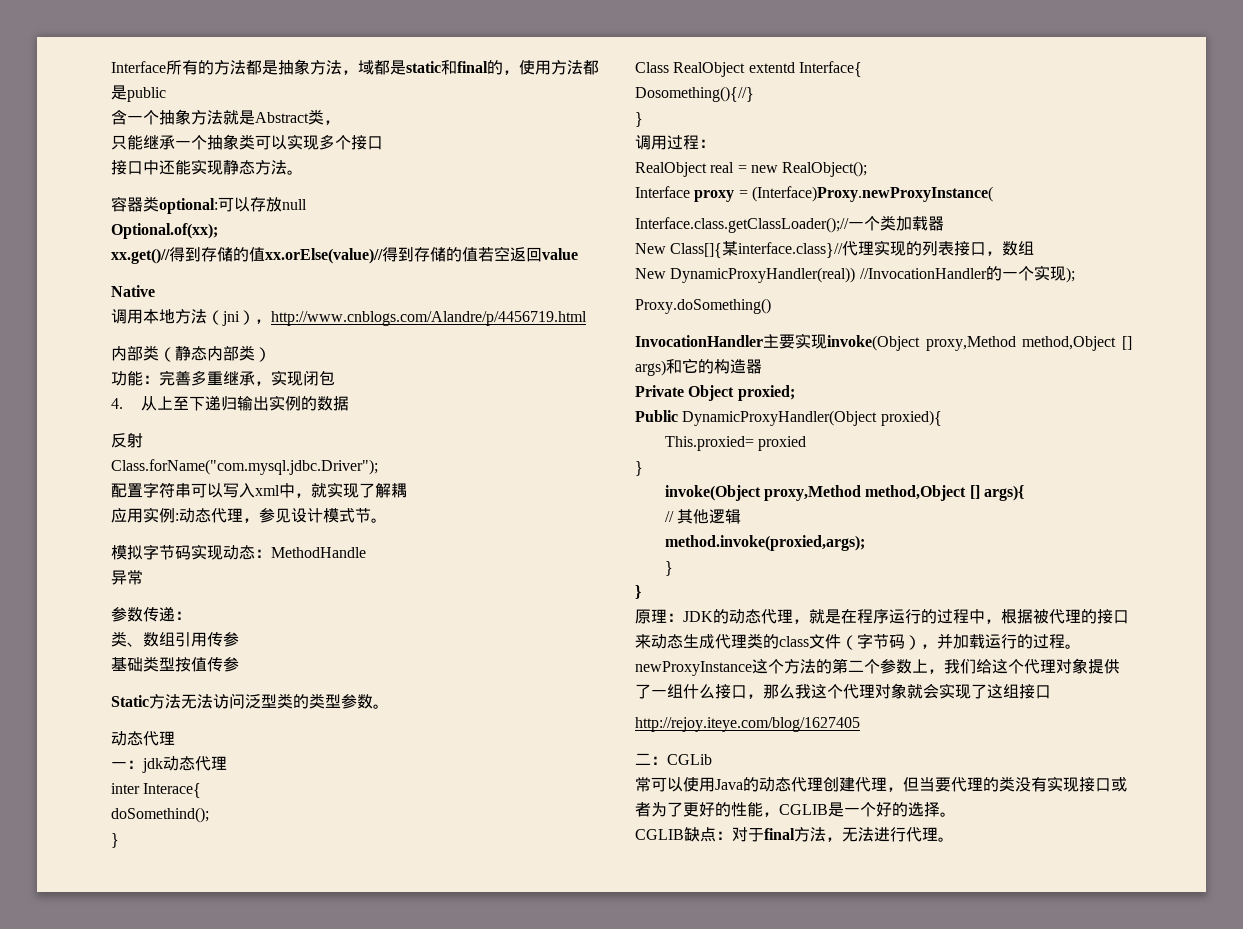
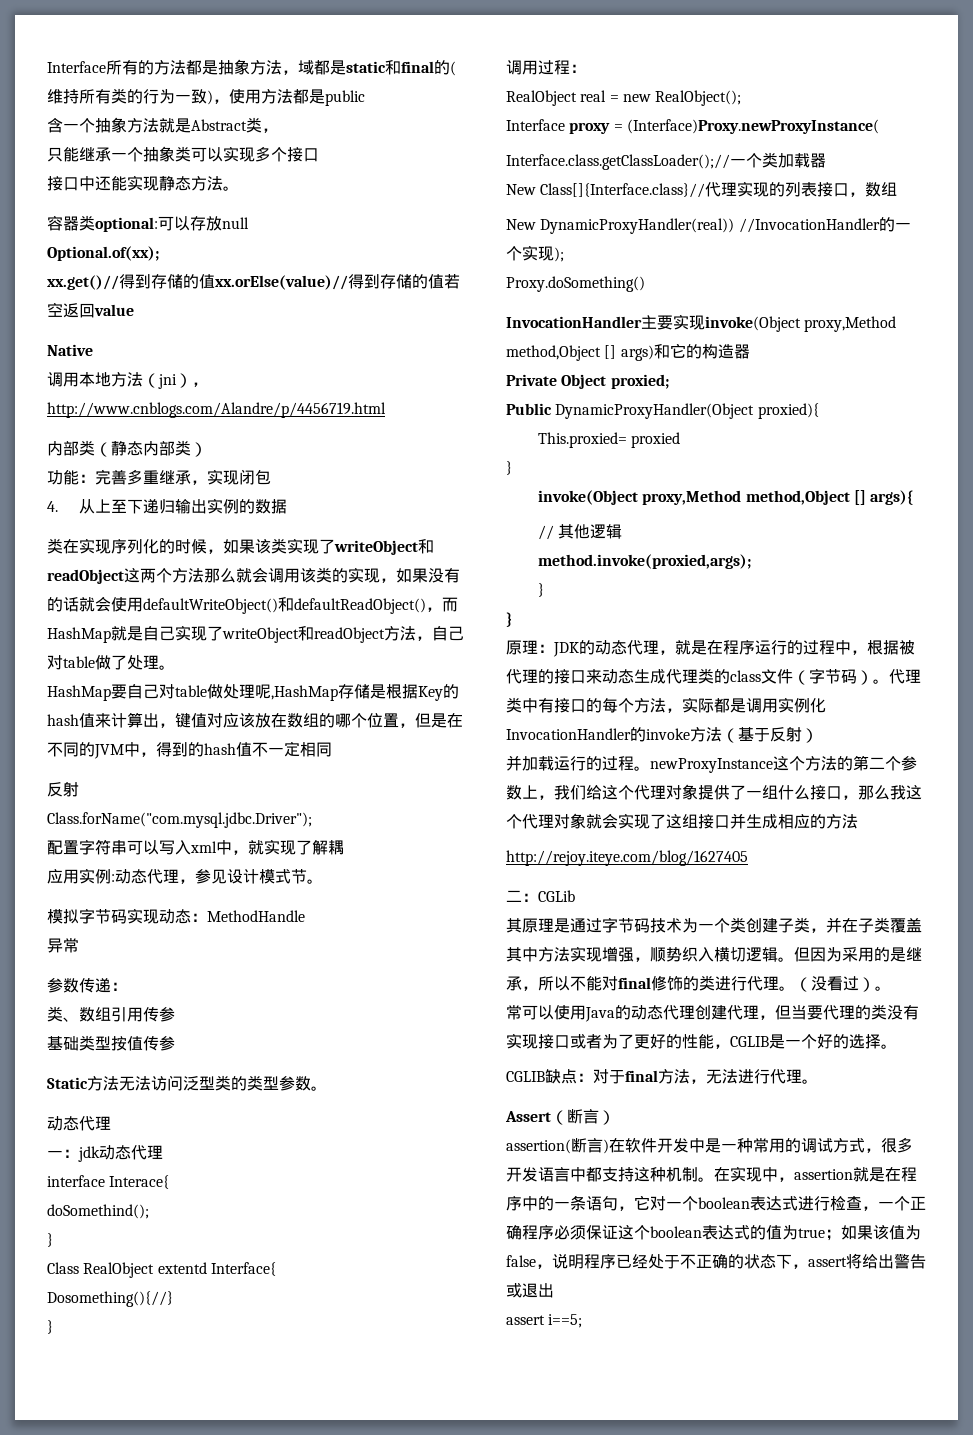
(503, 67) none -> [450,61,456,76] [47,88,213,105] (维持所有类的行为一致)
(349, 403) none -> [47,538,434,555] [47,567,460,584] [47,596,458,614] [47,625,464,643] [47,655,175,670] [47,684,459,701] [47,712,463,728] [47,741,332,759] // 类在实现序列化的时候，如果该类实现了writeObject和readObject这两个方法那么就会调用该类的实现，如果没有的话就会使用defaultWriteObject()和defaultReadObject()，而HashMap就是自己实现了writeObject和readObject方法，自己对table做了处理。 // HashMap要自己对table做处理呢,HashMap存储是根据Key的hash值来计算出，键值对应该放在数组的哪个位置，但是在不同的JVM中，得到的hash值不一定相同
[111,783,140,794] inter -> [47,1175,105,1187] interface
[670,241,844,258] Class[]{某interface.class}// -> [540,183,706,198] Class[]{Interface.class}//
[921,644,937,649] ， -> [873,669,921,684] [506,697,826,713] [506,727,818,743] 。代理类中有接口的每个方法，实际都是调用实例化InvocationHandler的invoke方法（基于反射） //
(1051, 692) none -> [730,813,858,829] 并生成相应的方法
(712, 759) none -> [506,917,922,933] [506,946,922,962] [506,975,891,992] // 其原理是通过字节码技术为一个类创建子类，并在子类覆盖其中方法实现增强，顺势织入横切逻辑。但因为采用的是继承，所以不能对final修饰的类进行代理。（没看过）。
(954, 839) none -> [505,1109,615,1125] [506,1137,913,1154] [506,1166,917,1182] [506,1195,926,1211] [506,1225,921,1241] [506,1253,926,1269] [506,1283,554,1298] [506,1314,583,1328] // Assert（断言） // assertion(断言)在软件开发中是一种常用的调试方式，很多开发语言中都支持这种机制。在实现中，assertion就是在程序中的一条语句，它对一个boolean表达式进行检查，一个正确程序必须保证这个boolean表达式的值为true；如果该值为false，说明程序已经处于不正确的状态下，assert将给出警告或退出 // assert i==5;

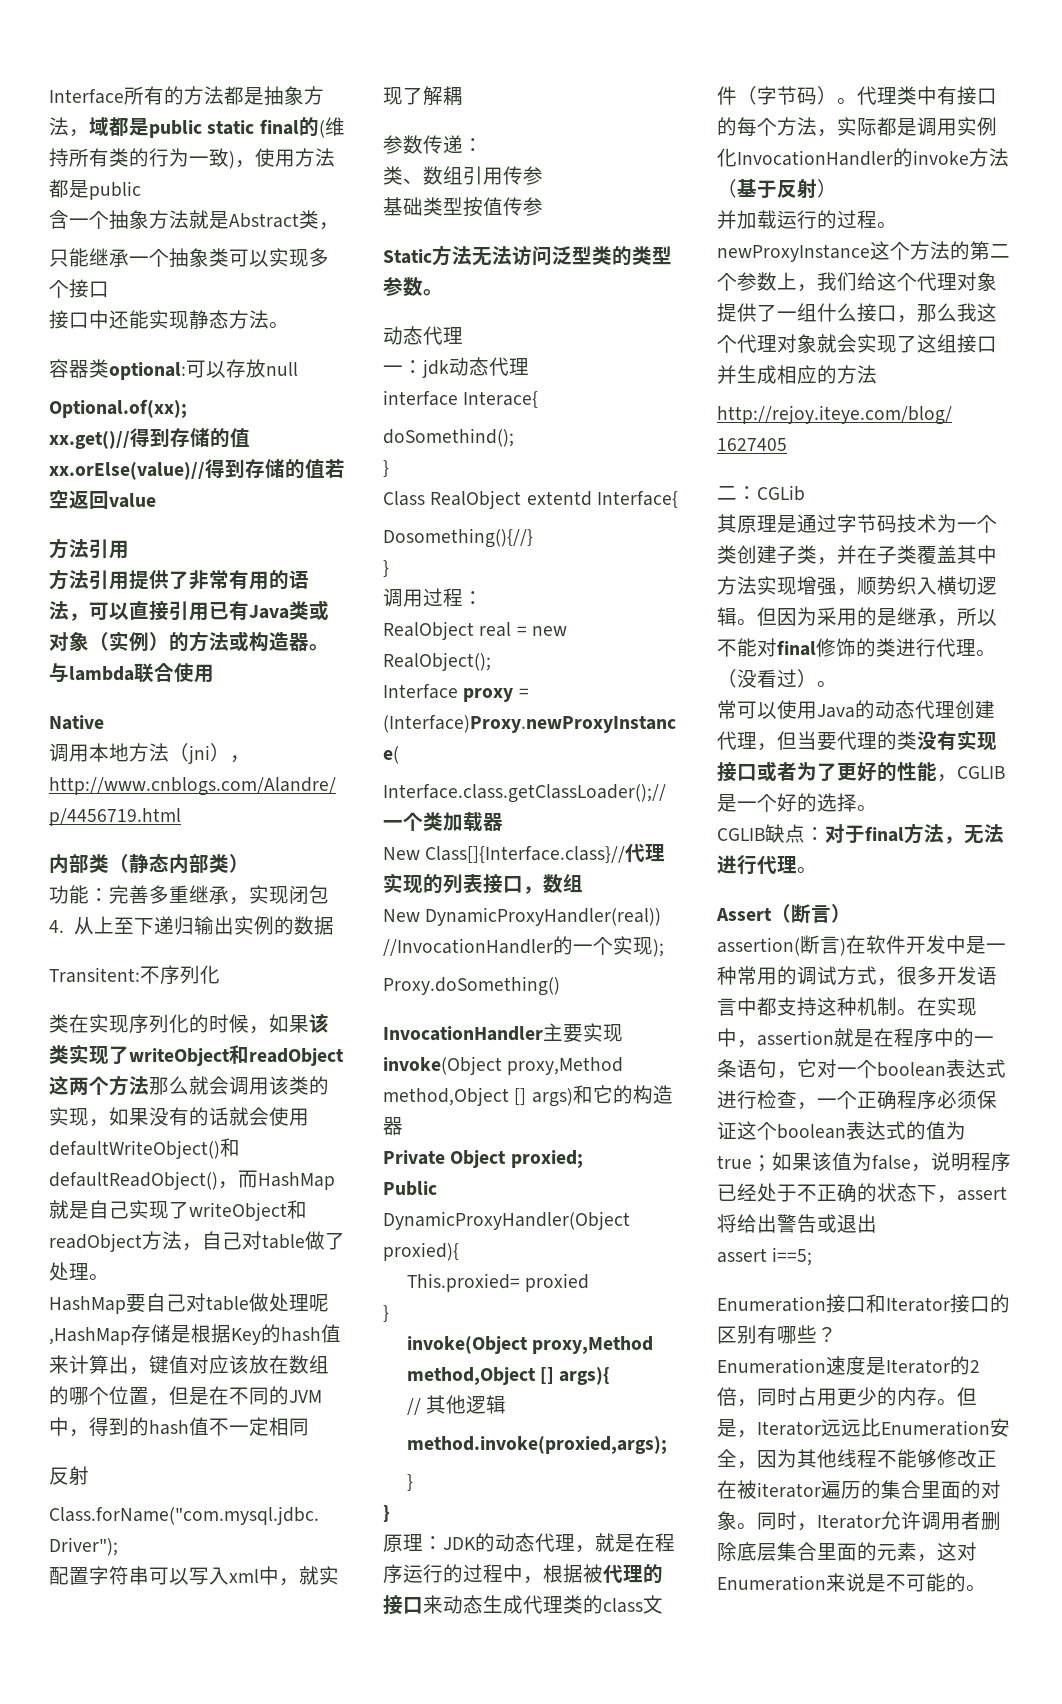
[346,60,401,75] static和 -> [149,120,255,138] public static
(134, 310) none -> [49,538,129,559] [49,569,309,590] [49,600,329,621] [49,631,329,652] [49,663,214,683] // 方法引用 // 方法引用提供了非常有用的语法，可以直接引用已有Java类或对象（实例）的方法或构造器。与lambda联合使用
(287, 506) none -> [49,965,220,985] // Transitent:不序列化
[47,868,323,884] [47,908,305,924] [47,938,79,953] // 应用实例:动态代理，参见设计模式节。 // 模拟字节码实现动态：MethodHandle // 异常 -> (463, 95) none
(583, 1321) none -> [717,1294,1010,1313] [717,1325,837,1344] [717,1356,980,1375] [717,1387,977,1407] [717,1418,1010,1438] [717,1449,997,1469] [717,1480,1001,1499] [717,1511,1001,1531] [717,1542,977,1562] [717,1573,986,1592] // Enumeration接口和Iterator接口的区别有哪些？ // Enumeration速度是Iterator的2倍，同时占用更少的内存。但是，Iterator远远比Enumeration安全，因为其他线程不能够修改正在被iterator遍历的集合里面的对象。同时，Iterator允许调用者删除底层集合里面的元素，这对Enumeration来说是不可能的。

